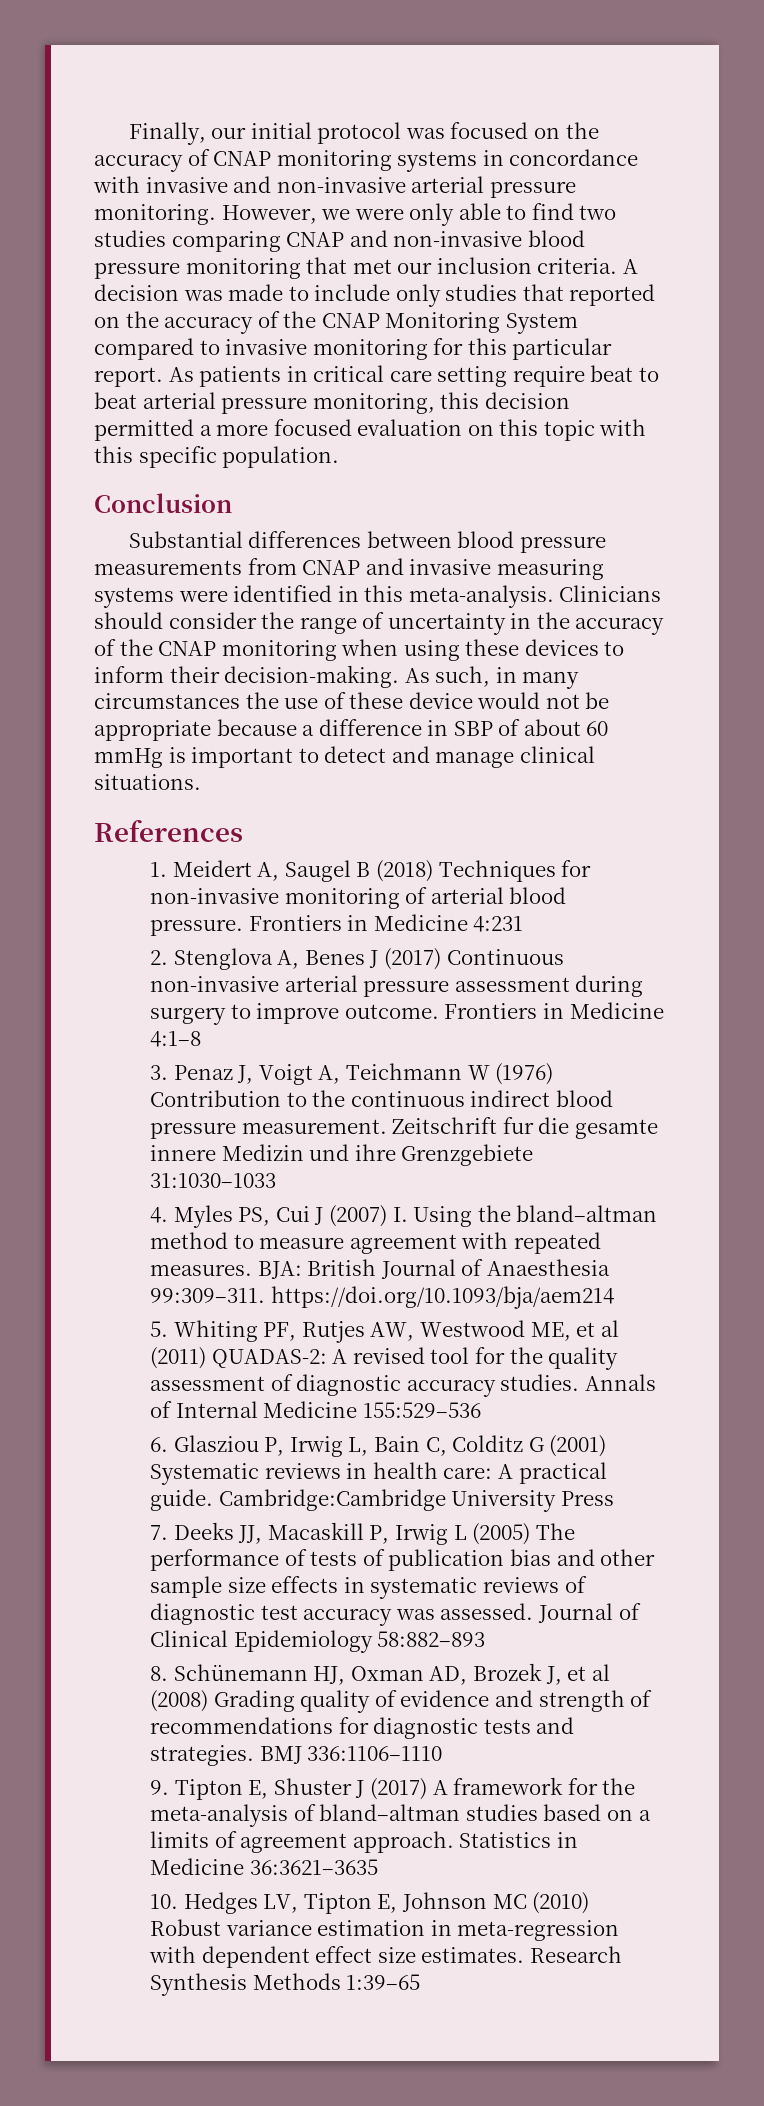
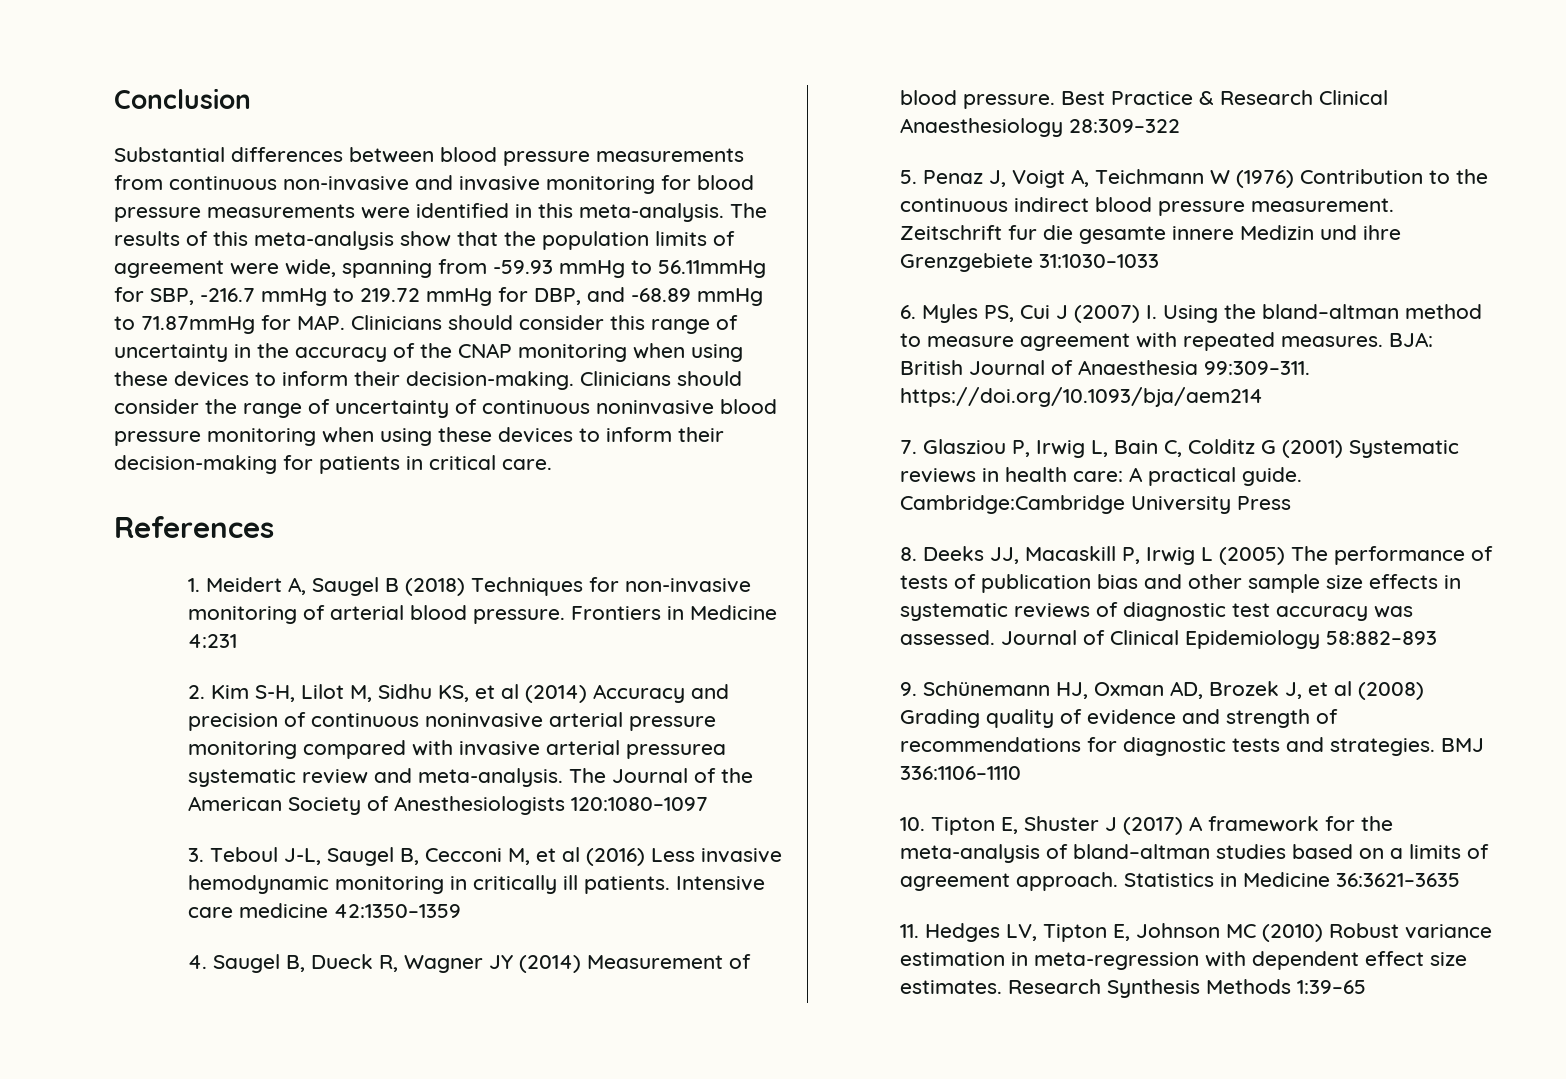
[128,122,599,145] [94,149,639,172] [93,176,576,198] [94,203,617,226] [94,230,585,252] [94,257,638,279] [94,284,656,307] [94,311,578,334] [94,338,613,360] [94,365,659,387] [94,392,570,414] [94,419,647,441] [94,446,340,468] Finally, our initial protocol was focused on the accuracy of CNAP monitoring systems in concordance with invasive and non-invasive arterial pressure monitoring. However, we were only able to find two studies comparing CNAP and non-invasive blood pressure monitoring that met our inclusion criteria. A decision was made to include only studies that reported on the accuracy of the CNAP Monitoring System compared to invasive monitoring for this particular report. As patients in critical care setting require beat to beat arterial pressure monitoring, this decision permitted a more focused evaluation on this topic with this specific population. // -> (114, 98) none
[302,558,604,580] [94,587,174,608] CNAP and invasive measuring systems -> [169,175,754,194] [114,204,355,222] continuous non-invasive and invasive monitoring for blood pressure measurements
[559,585,662,602] [94,612,295,629] Clinicians should consider the -> [730,203,767,218] [114,231,735,250] [114,259,766,278] [114,287,763,306] [114,315,645,334] The results of this meta-analysis show that the population limits of agreement were wide, spanning from -59.93 mmHg to 56.11mmHg for SBP, -216.7 mmHg to 219.72 mmHg for DBP, and -68.89 mmHg to 71.87mmHg for MAP. Clinicians should consider this
[404,666,580,689] [94,692,610,709] [94,719,609,741] [94,746,595,768] [94,774,201,790] As such, in many circumstances the use of these device would not be appropriate because a difference in SBP of about 60 mmHg is important to detect and manage clinical situations. -> [580,371,742,386] [114,399,777,418] [114,427,724,446] [114,455,552,474] Clinicians should consider the range of uncertainty of continuous noninvasive blood pressure monitoring when using these devices to inform their decision-making for patients in critical care.
[173,948,564,970] [150,975,644,997] [150,1002,664,1025] [150,1031,202,1047] [150,1065,169,1080] Stenglova A, Benes J (2017) Continuous non-invasive arterial pressure assessment during surgery to improve outcome. Frontiers in Medicine 4:1–8 // 3. -> [211,684,730,703] [188,712,717,731] [188,740,727,759] [188,768,754,787] [188,796,709,815] [188,847,783,866] [188,875,766,894] [188,903,462,918] [188,954,752,973] [900,90,1389,109] [900,118,1181,137] [900,170,918,184] Kim S-H, Lilot M, Sidhu KS, et al (2014) Accuracy and precision of continuous noninvasive arterial pressure monitoring compared with invasive arterial pressurea systematic review and meta-analysis. The Journal of the American Society of Anesthesiologists 120:1080–1097 // 3. Teboul J-L, Saugel B, Cecconi M, et al (2016) Less invasive hemodynamic monitoring in critically ill patients. Intensive care medicine 42:1350–1359 // 4. Saugel B, Dueck R, Wagner JY (2014) Measurement of blood pressure. Best Practice & Research Clinical Anaesthesiology 28:309–322 // 5.
[150,1207,169,1223] 4. -> [900,305,917,319] 6.
[150,1320,619,1343] [150,1347,619,1370] [150,1374,656,1397] [150,1401,481,1418] [150,1437,169,1452] 5. Whiting PF, Rutjes AW, Westwood ME, et al (2011) QUADAS-2: A revised tool for the quality assessment of diagnostic accuracy studies. Annals of Internal Medicine 155:529–536 // 6. -> [900,440,918,454] 7.
[150,1525,169,1540] 7. -> [900,547,918,561] 8.
[150,1666,169,1681] 8. -> [900,682,918,696] 9.
[150,1780,170,1795] 9. -> [900,817,926,831] 10.
[150,1894,179,1909] 10. -> [900,924,920,938] 11.

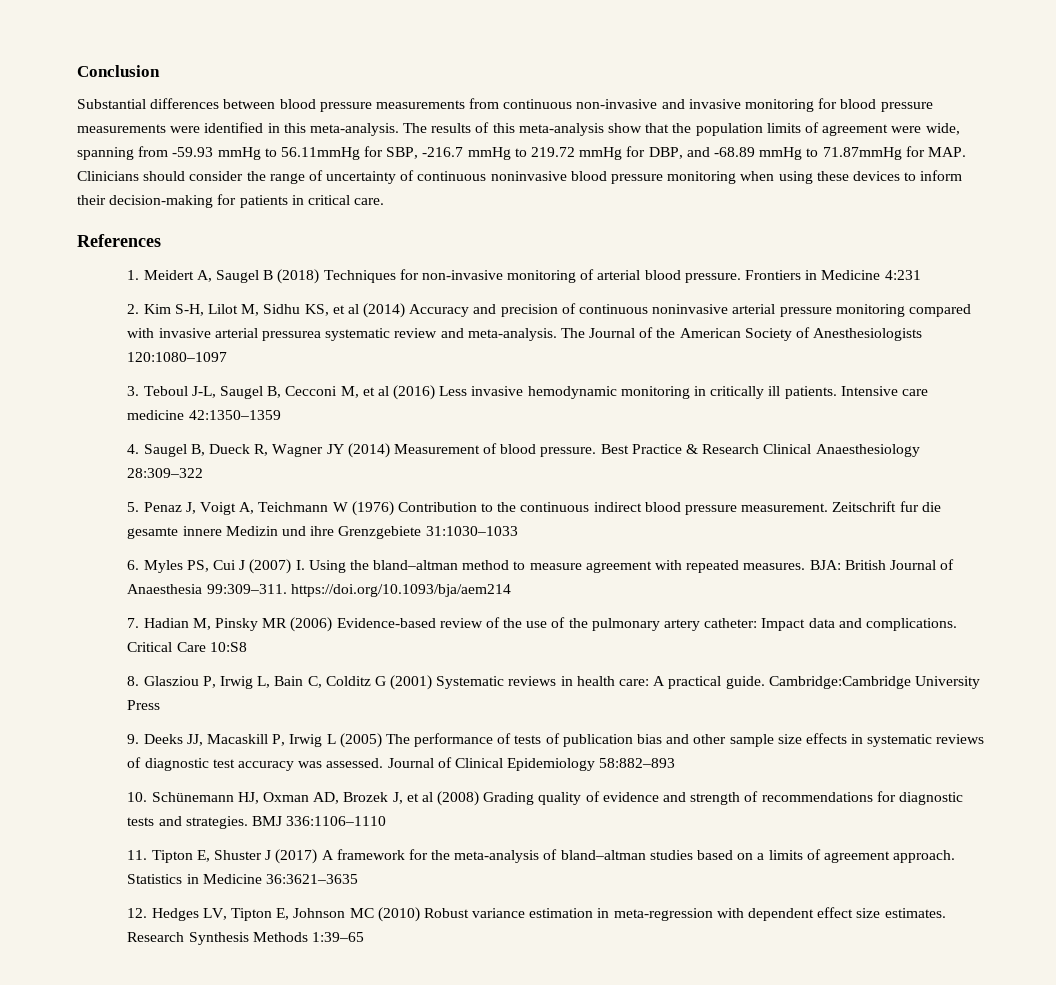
[610,315,738,334] [114,343,743,362] [114,371,742,390] [114,399,199,414] this range of uncertainty in the accuracy of the CNAP monitoring when using these devices to inform their decision-making. Clinicians should consider -> (244, 176) none
(918, 447) none -> [143,617,957,632] [127,642,247,652] [127,676,140,686] Hadian M, Pinsky MR (2006) Evidence-based review of the use of the pulmonary artery catheter: Impact data and complications. Critical Care 10:S8 // 8.
[900,547,918,561] 8. -> [127,734,140,744] 9.
[900,682,918,696] 9. -> [127,792,148,802] 10.
[900,817,926,831] 10. -> [127,850,148,860] 11.
[900,924,920,938] 11. -> [127,908,148,918] 12.

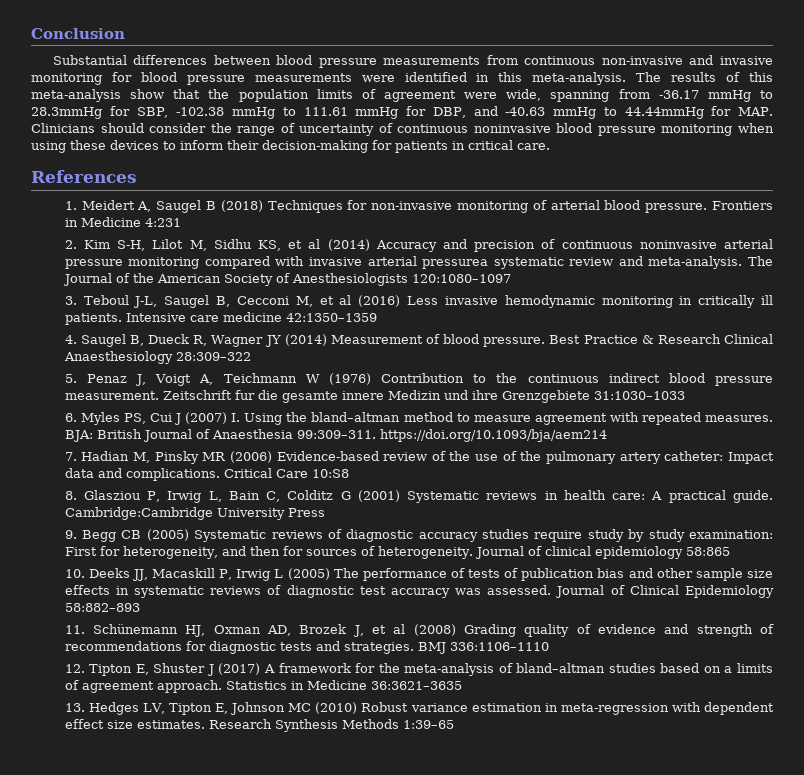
[172,147,360,160] -59.93 mmHg to 56.11mmHg -> [658,90,773,102] [31,107,102,119] -36.17 mmHg to 28.3mmHg
[422,147,576,160] -216.7 mmHg to 219.72 -> [176,107,348,119] -102.38 mmHg to 111.61
[713,147,902,160] -68.89 mmHg to 71.87mmHg -> [505,107,704,119] -40.63 mmHg to 44.44mmHg
(140, 739) none -> [82,529,773,542] [64,546,730,559] [64,569,85,578] Begg CB (2005) Systematic reviews of diagnostic accuracy studies require study by study examination: First for heterogeneity, and then for sources of heterogeneity. Journal of clinical epidemiology 58:865 // 10.
[127,792,148,802] 10. -> [64,625,85,634] 11.
[127,850,148,860] 11. -> [64,664,85,673] 12.
[127,908,148,918] 12. -> [64,703,85,712] 13.

